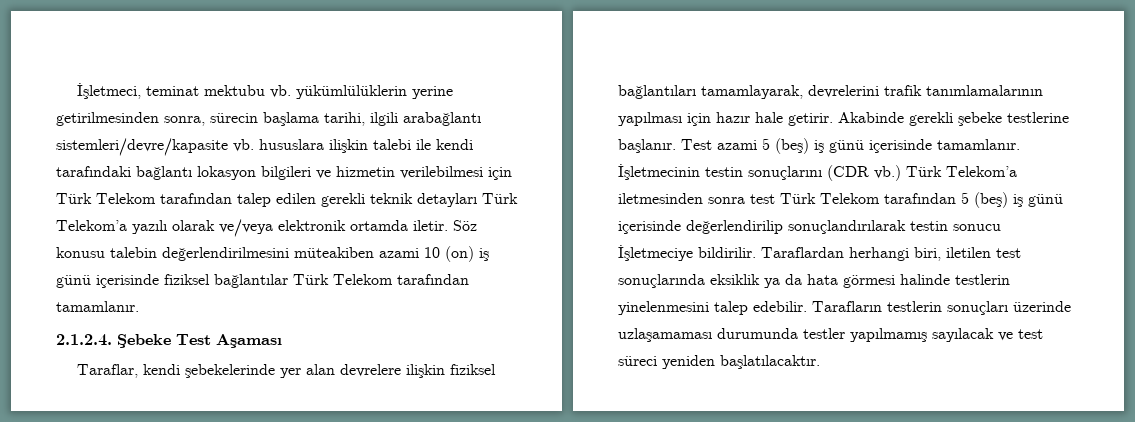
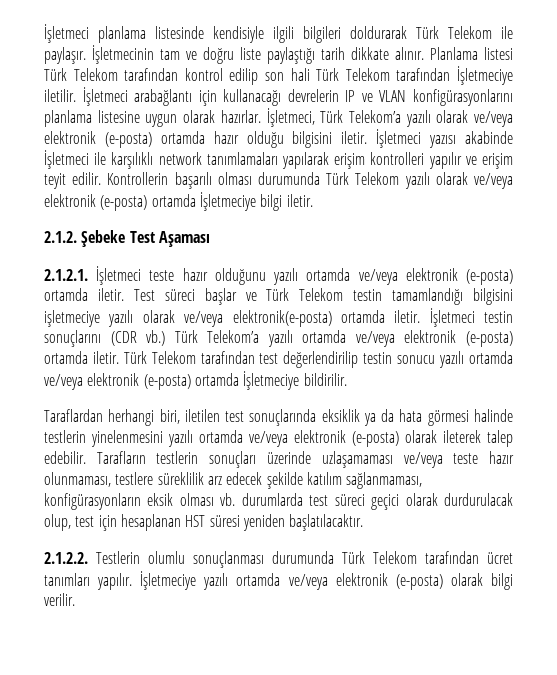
[77,83,454,99] [56,112,481,126] [56,138,473,156] [56,166,512,180] [56,193,477,207] İşletmeci, teminat mektubu vb. yükümlülüklerin yerine getirilmesinden sonra, sürecin başlama tarihi, ilgili arabağlantı sistemleri/devre/kapasite vb. hususlara ilişkin talebi ile kendi tarafındaki bağlantı lokasyon bilgileri ve hizmetin verilebilmesi için Türk Telekom tarafından talep edilen gerekli teknik detayları -> [44,24,513,43] [44,45,513,64] [44,66,513,85] [44,87,513,106] [44,108,315,127] İşletmeci planlama listesinde kendisiyle ilgili bilgileri doldurarak Türk Telekom ile paylaşır. İşletmecinin tam ve doğru liste paylaştığı tarih dikkate alınır. Planlama listesi Türk Telekom tarafından kontrol edilip son hali Türk Telekom tarafından İşletmeciye iletilir. İşletmeci arabağlantı için kullanacağı devrelerin IP ve VLAN konfigürasyonlarını planlama listesine uygun olarak hazırlar. İşletmeci,
[350,220,477,231] [56,246,489,262] [56,274,469,288] [56,301,139,312] [56,334,282,348] [77,364,497,378] [618,85,1043,99] [618,112,1069,126] [618,138,1020,154] [618,164,700,180] ortamda iletir. Söz konusu talebin değerlendirilmesini müteakiben azami 10 (on) iş günü içerisinde fiziksel bağlantılar Türk Telekom tarafından tamamlanır. // 2.1.2.4. Şebeke Test Aşaması // Taraflar, kendi şebekelerinde yer alan devrelere ilişkin fiziksel bağlantıları tamamlayarak, devrelerini trafik tanımlamalarının yapılması için hazır hale getirir. Akabinde gerekli şebeke testlerine başlanır. Test azami 5 (beş) iş günü içerisinde tamamlanır. İşletmecinin -> [104,129,514,148] [44,150,513,169] [44,172,513,189] [44,192,313,211] [44,230,210,247] [44,266,513,285] [44,288,513,305] [44,308,475,327] (e-posta) ortamda hazır olduğu bilgisini iletir. İşletmeci yazısı akabinde İşletmeci ile karşılıklı network tanımlamaları yapılarak erişim kontrolleri yapılır ve erişim teyit edilir. Kontrollerin başarılı olması durumunda Türk Telekom yazılı olarak ve/veya elektronik (e-posta) ortamda İşletmeciye bilgi iletir. // 2.1.2. Şebeke Test Aşaması // 2.1.2.1. İşletmeci teste hazır olduğunu yazılı ortamda ve/veya elektronik (e-posta) ortamda iletir. Test süreci başlar ve Türk Telekom testin tamamlandığı bilgisini işletmeciye yazılı olarak ve/veya elektronik(e-posta) ortamda iletir. İşletmeci
[618,192,1063,208] [618,220,1001,234] iletmesinden sonra test Türk Telekom tarafından 5 (beş) iş günü içerisinde değerlendirilip sonuçlandırılarak testin sonucu -> [267,330,513,347] [44,351,513,368] [44,373,239,390] yazılı ortamda ve/veya elektronik (e-posta) ortamda iletir. Türk Telekom tarafından test değerlendirilip testin sonucu yazılı ortamda ve/veya elektronik (e-posta) ortamda
(756, 252) none -> (347, 379) //
(709, 308) none -> [168,430,481,447] yazılı ortamda ve/veya elektronik (e-posta) olarak ileterek
[717,328,1043,342] [618,355,820,369] durumunda testler yapılmamış sayılacak ve test süreci yeniden başlatılacaktır. -> [403,451,514,468] [44,472,423,489] [44,493,514,510] [44,514,364,531] [44,551,513,568] [44,571,513,590] [44,593,75,606] ve/veya teste hazır olunmaması, testlere süreklilik arz edecek şekilde katılım sağlanmaması, konfigürasyonların eksik olması vb. durumlarda test süreci geçici olarak durdurulacak olup, test için hesaplanan HST süresi yeniden başlatılacaktır. // 2.1.2.2. Testlerin olumlu sonuçlanması durumunda Türk Telekom tarafından ücret tanımları yapılır. İşletmeciye yazılı ortamda ve/veya elektronik (e-posta) olarak bilgi verilir.

